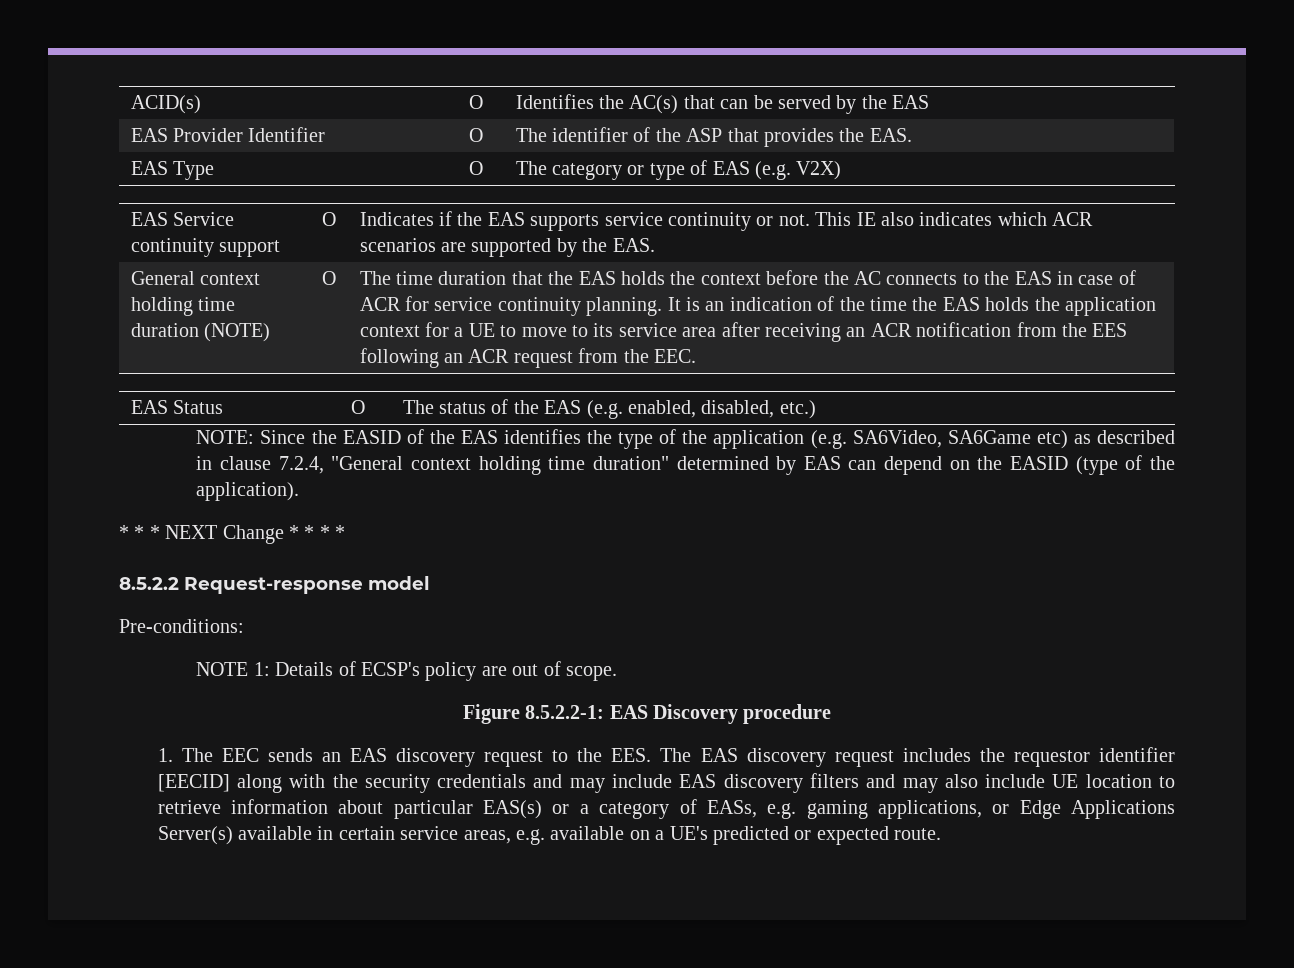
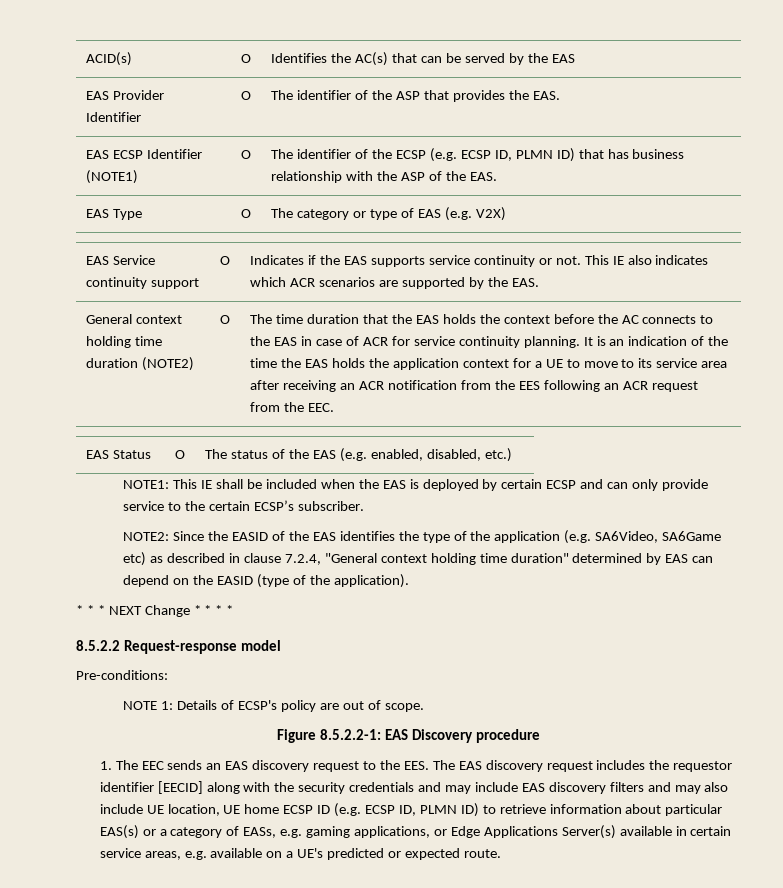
(912, 135) none -> [86,149,203,159] [86,170,139,184] [240,150,251,159] [271,148,685,162] [271,171,497,183] // EAS ECSP Identifier (NOTE1) | O | The identifier of the ECSP (e.g. ECSP ID, PLMN ID) that has business relationship with the ASP of the EAS.
[204,323,271,342] (NOTE) -> [142,357,195,371] (NOTE2)
[196,430,255,444] NOTE: -> [123,479,708,491] [123,500,364,511] [123,532,170,541] NOTE1: This IE shall be included when the EAS is deployed by certain ECSP and can only provide service to the certain ECSP’s subscriber. // NOTE2:
[1085,774,1152,788] location -> [167,803,479,817] location, UE home ECSP ID (e.g. ECSP ID, PLMN ID)

